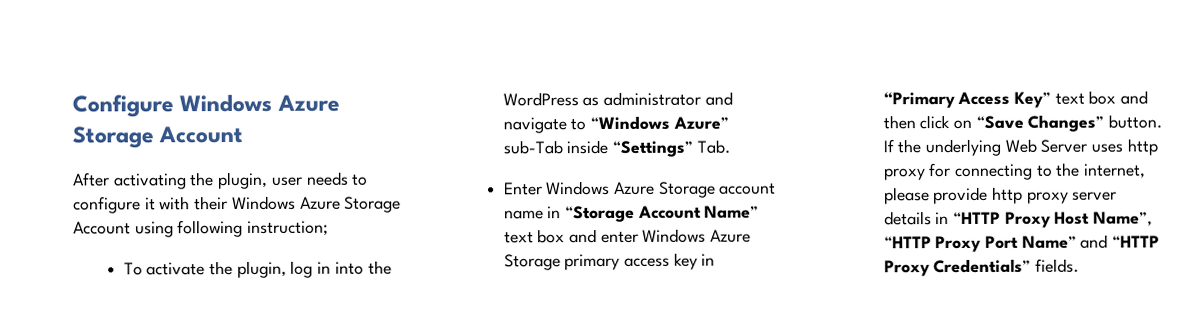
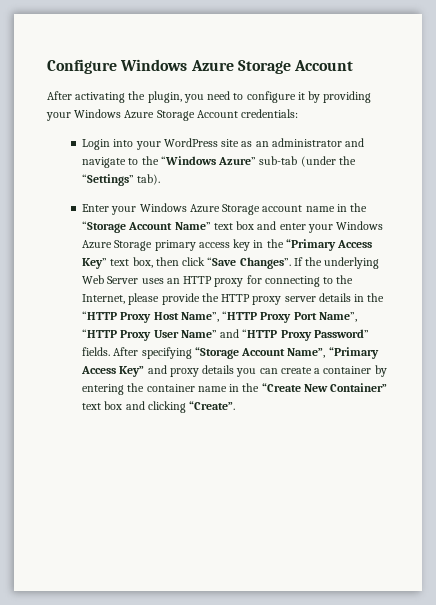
[271,171,349,186] user needs -> [183,91,231,103] you need
[159,195,402,213] [73,219,330,238] [123,260,392,279] [502,92,600,107] with their Windows Azure Storage Account using following instruction; // To activate the plugin, log in into the WordPress as -> [308,91,372,103] [46,109,299,121] [82,138,269,150] by providing your Windows Azure Storage Account credentials: // Login into your WordPress site as an
(587, 124) none -> [141,156,159,165] the
[502,139,730,157] sub-Tab inside “Settings” Tab. -> [259,156,356,167] [82,174,161,186] sub-tab (under the “Settings” tab).
(543, 189) none -> [111,206,137,215] your
(562, 212) none -> [350,203,368,212] the
(639, 236) none -> [307,224,333,233] your
(716, 259) none -> [266,239,284,248] the
[1088,90,1149,105] [882,114,1163,132] box and then click on “Save Changes” button. -> [132,257,291,269] box, then click “Save Changes”.
[1126,138,1158,156] http -> [166,276,213,284] an HTTP
[1083,163,1147,179] internet, -> [82,294,126,304] Internet,
[992,186,1024,204] http -> [201,293,251,302] the HTTP
(950, 218) none -> [367,293,385,302] the
[1021,234,1161,249] [883,258,1080,277] Name” and “HTTP Proxy Credentials” fields. -> [318,312,357,322] [82,329,369,341] [82,347,379,359] [81,365,387,377] [82,383,388,395] [82,401,236,413] Name”, “HTTP Proxy User Name” and “HTTP Proxy Password” fields. After specifying “Storage Account Name”, “Primary Access Key” and proxy details you can create a container by entering the container name in the “Create New Container” text box and clicking “Create”.

